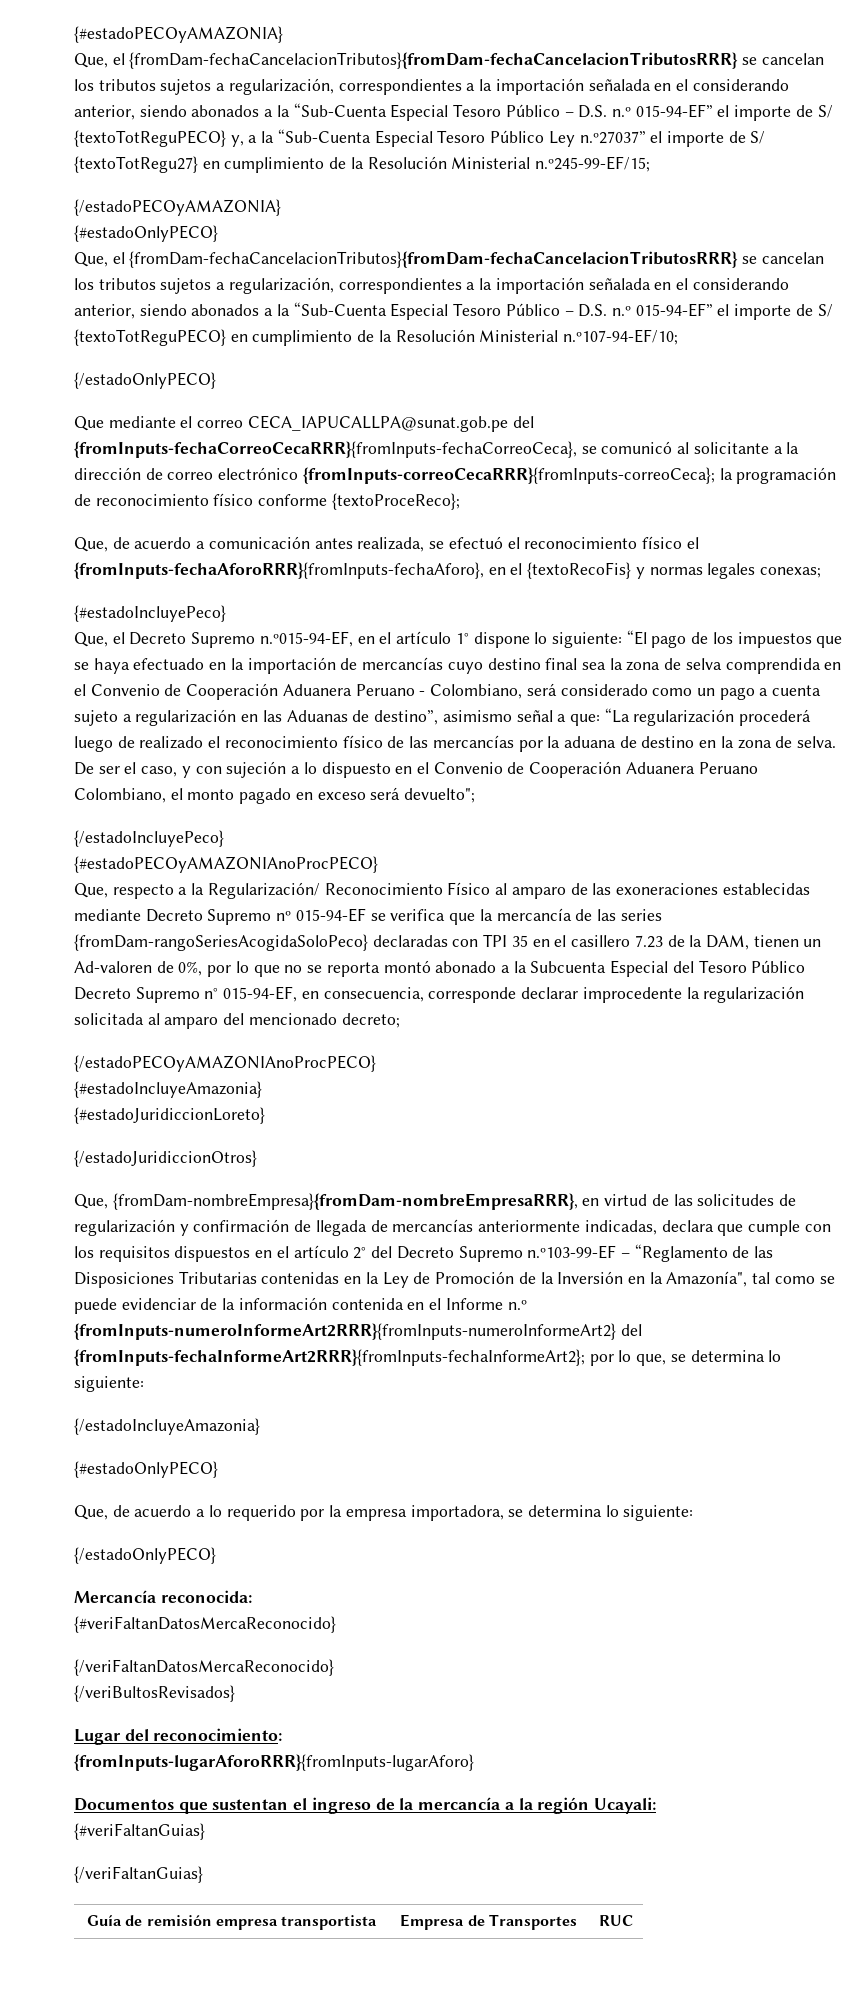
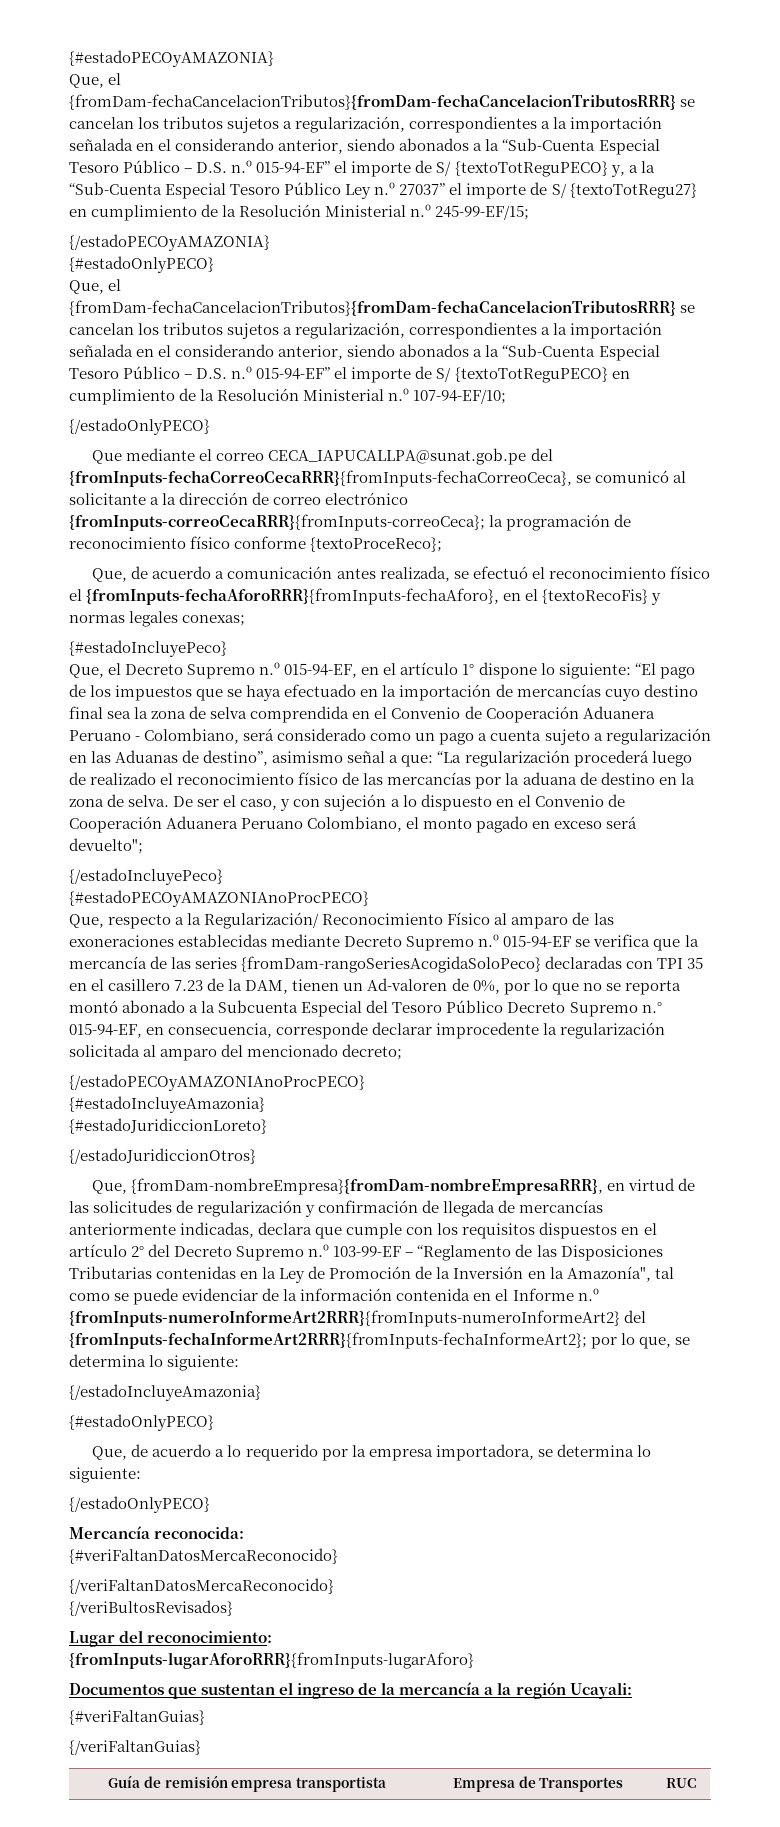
[579,131,646,144] n.º27037” -> [374,182,446,195] n.º 27037”
[535,156,651,172] n.º245-99-EF/15; -> [410,204,530,220] n.º 245-99-EF/15;
[563,329,679,345] n.º107-94-EF/10; -> [388,388,507,404] n.º 107-94-EF/10;
[259,631,353,647] n.º015-94-EF, -> [259,662,358,678] n.º 015-94-EF,
[276,911,292,921] nº -> [478,934,500,947] n.º
[204,988,219,999] n° -> [641,1002,662,1013] n.°
[527,1245,617,1259] n.º103-99-EF -> [308,1244,402,1257] n.º 103-99-EF

